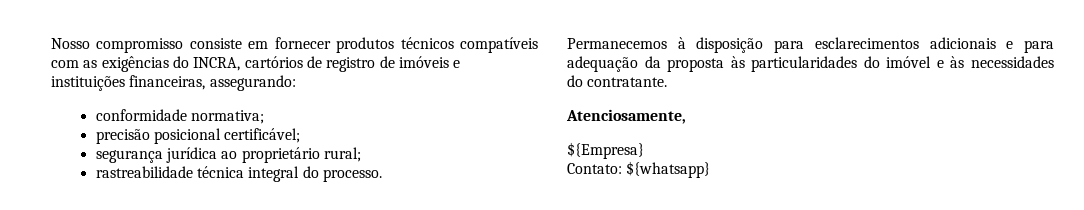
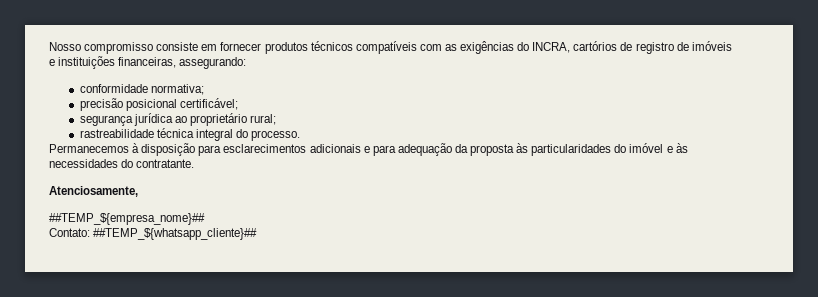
[567,142,644,159] ${Empresa} -> [49,213,205,225] ##TEMP_${empresa_nome}##
[626,161,711,178] ${whatsapp} -> [93,228,258,240] ##TEMP_${whatsapp_cliente}##

